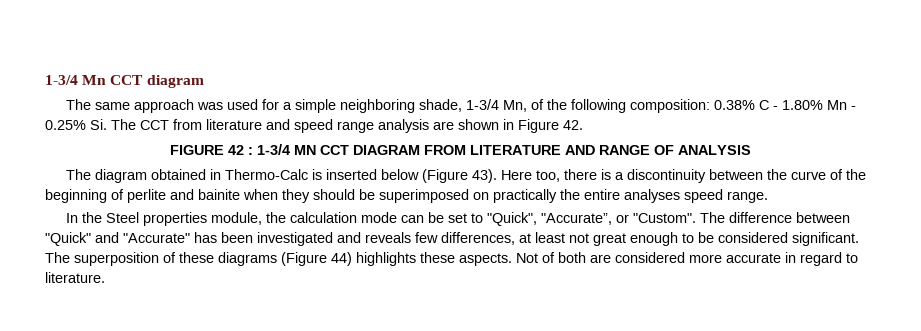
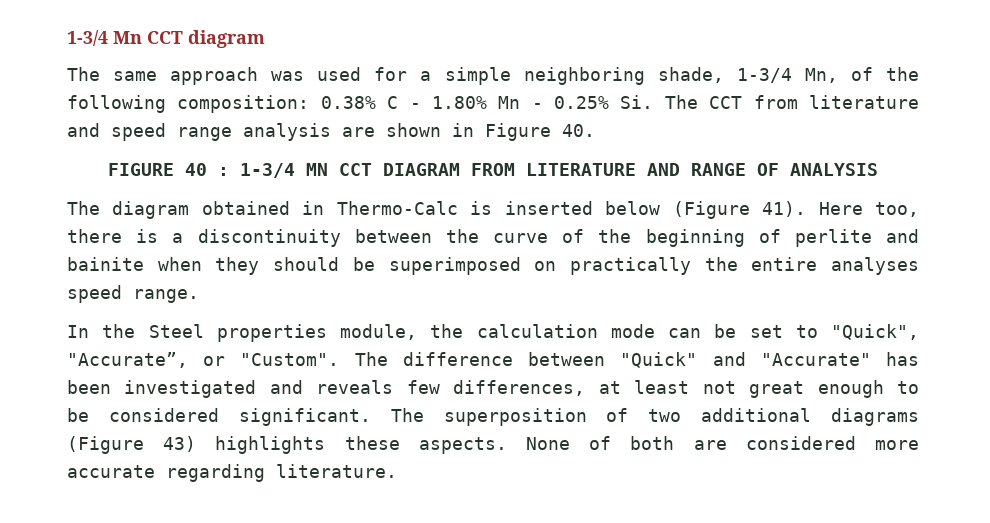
[563,120,583,130] 42. -> [562,124,595,137] 40.
[228,145,244,155] 42 -> [185,163,207,176] 40
[471,169,497,183] 43). -> [762,201,807,217] 41).
[179,252,214,263] these -> [648,408,812,422] two additional
[331,252,352,266] 44) -> [163,436,197,452] 43)
[459,253,538,266] aspects. Not -> [418,437,570,454] aspects. None
[785,252,858,266] in regard to -> [166,464,265,482] regarding

